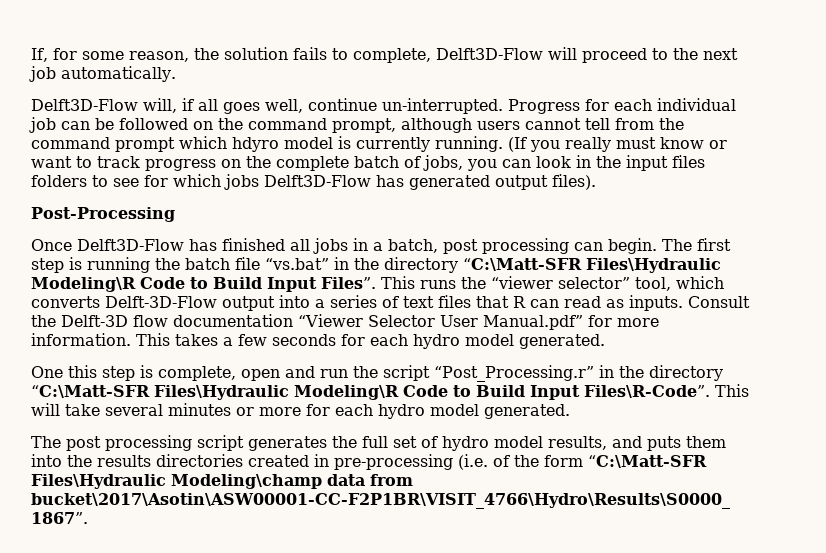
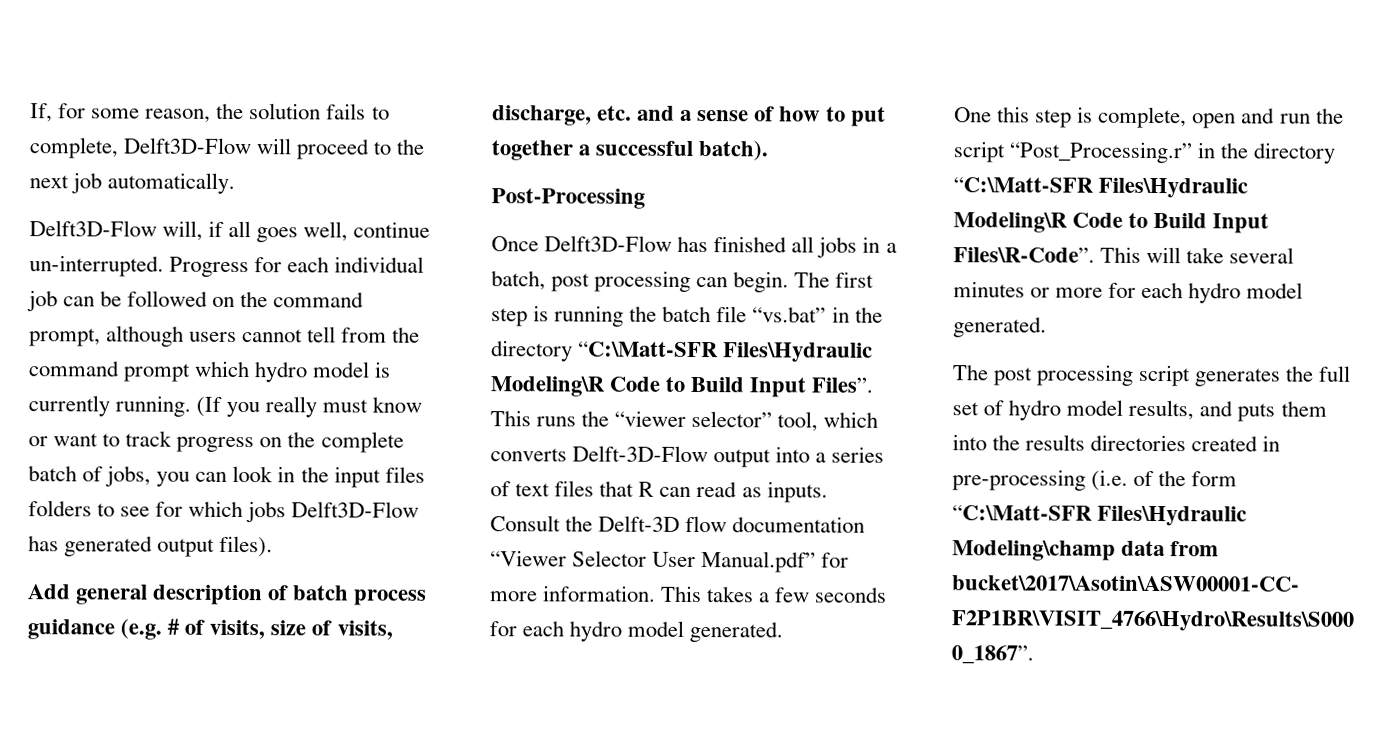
[232,137,279,152] hdyro -> [254,361,309,383] hydro
(596, 182) none -> [27,584,428,606] [27,618,393,640] [492,105,886,127] [491,140,770,161] // Add general description of batch process guidance (e.g. # of visits, size of visits, discharge, etc. and a sense of how to put together a successful batch).

